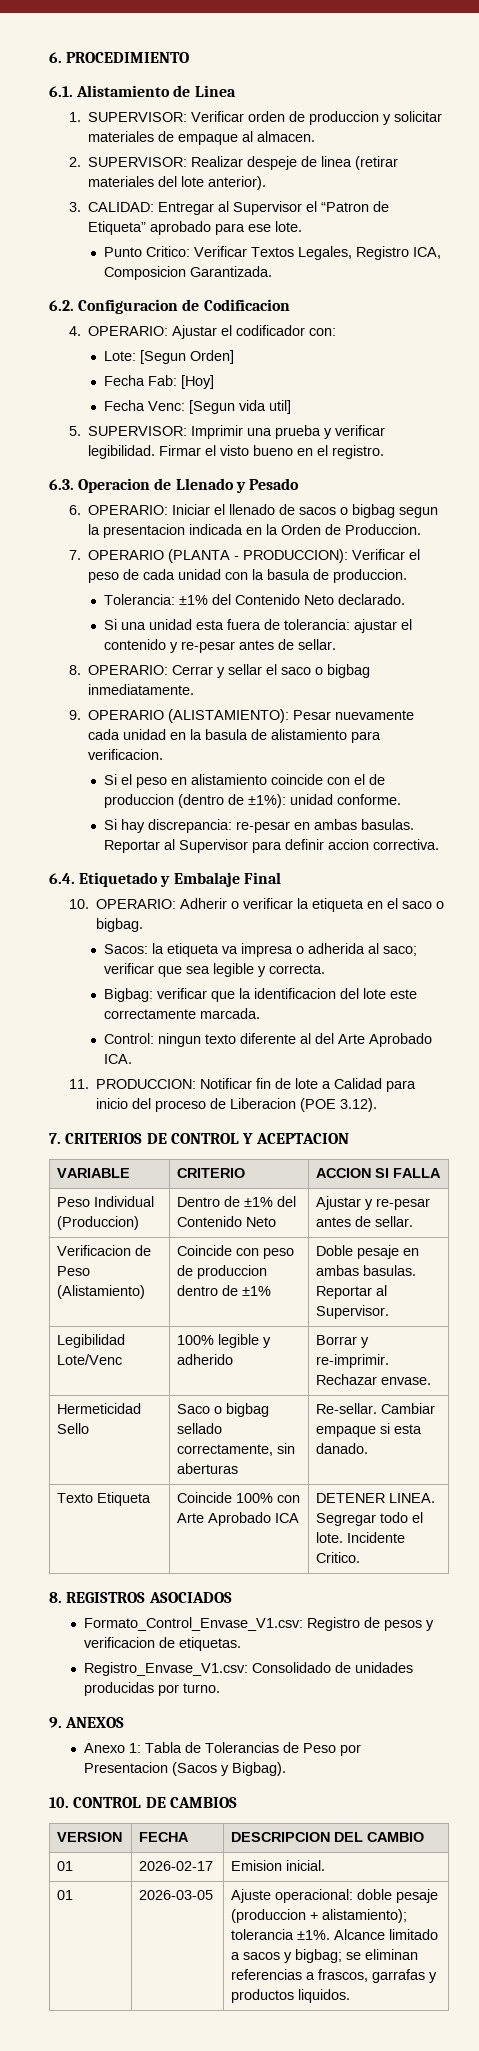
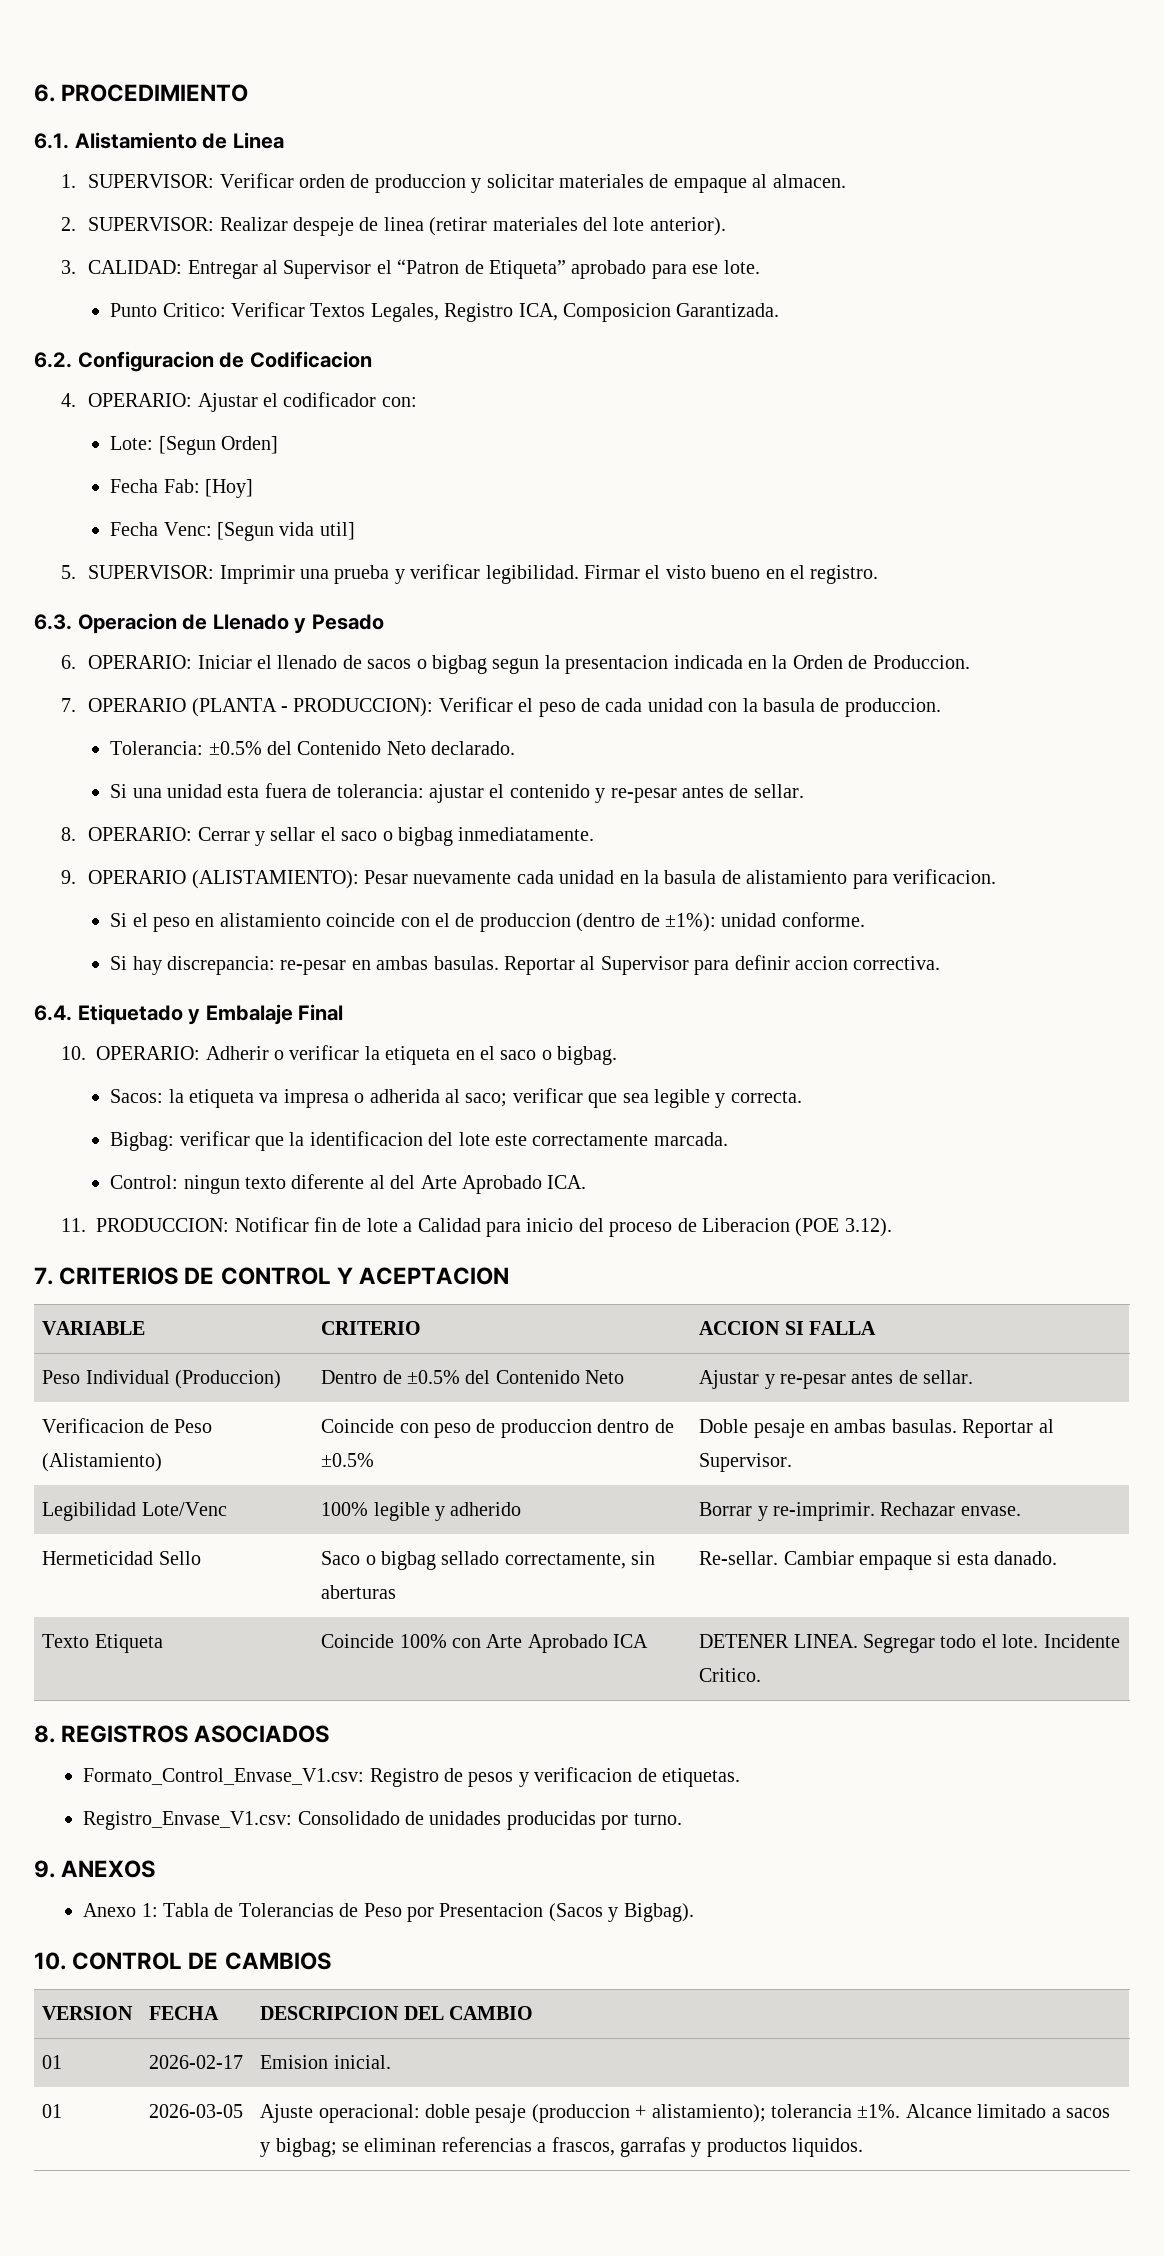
[178,595,208,605] ±1% -> [208,741,262,755] ±0.5%
[244,1197,274,1207] ±1% -> [406,1370,460,1384] ±0.5%
[242,1286,272,1296] ±1% -> [321,1453,375,1467] ±0.5%

